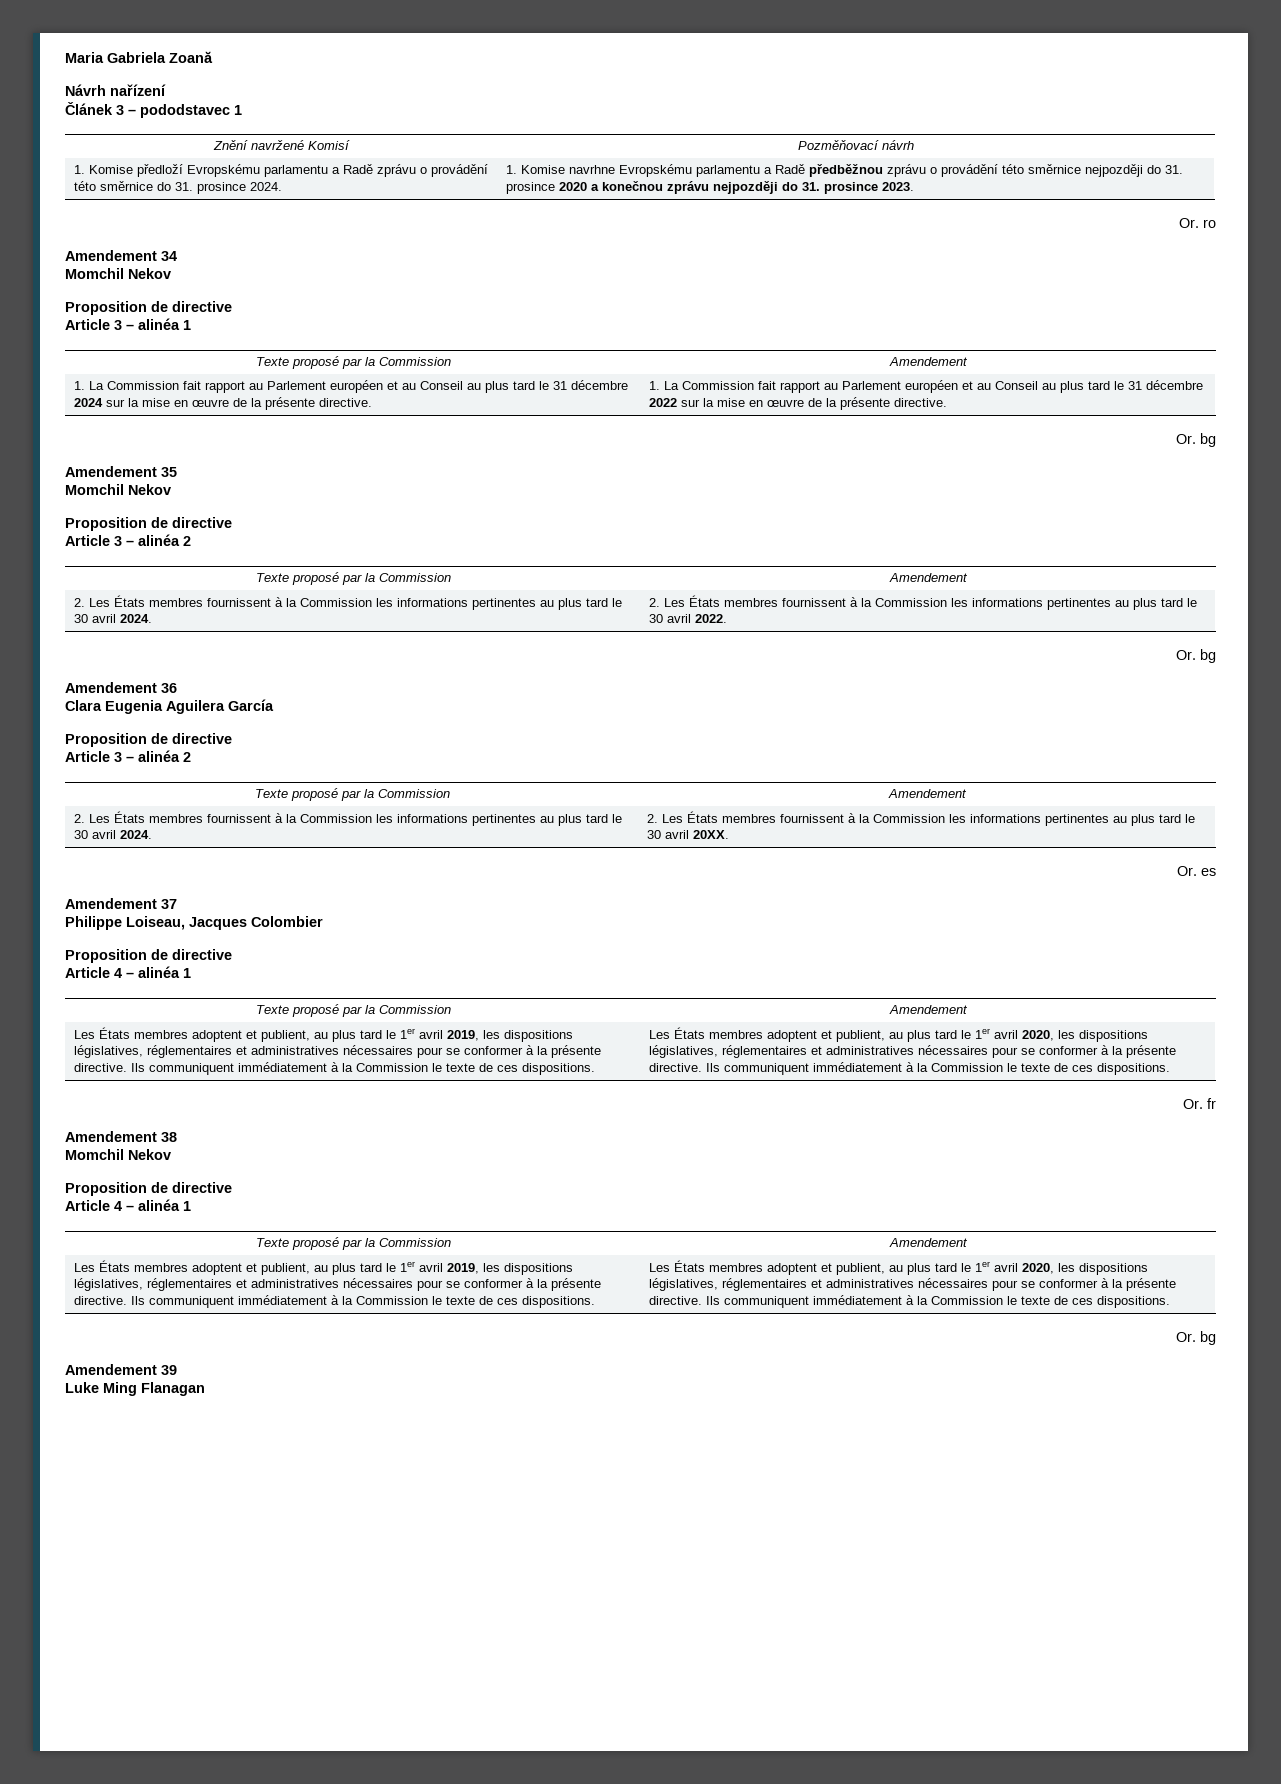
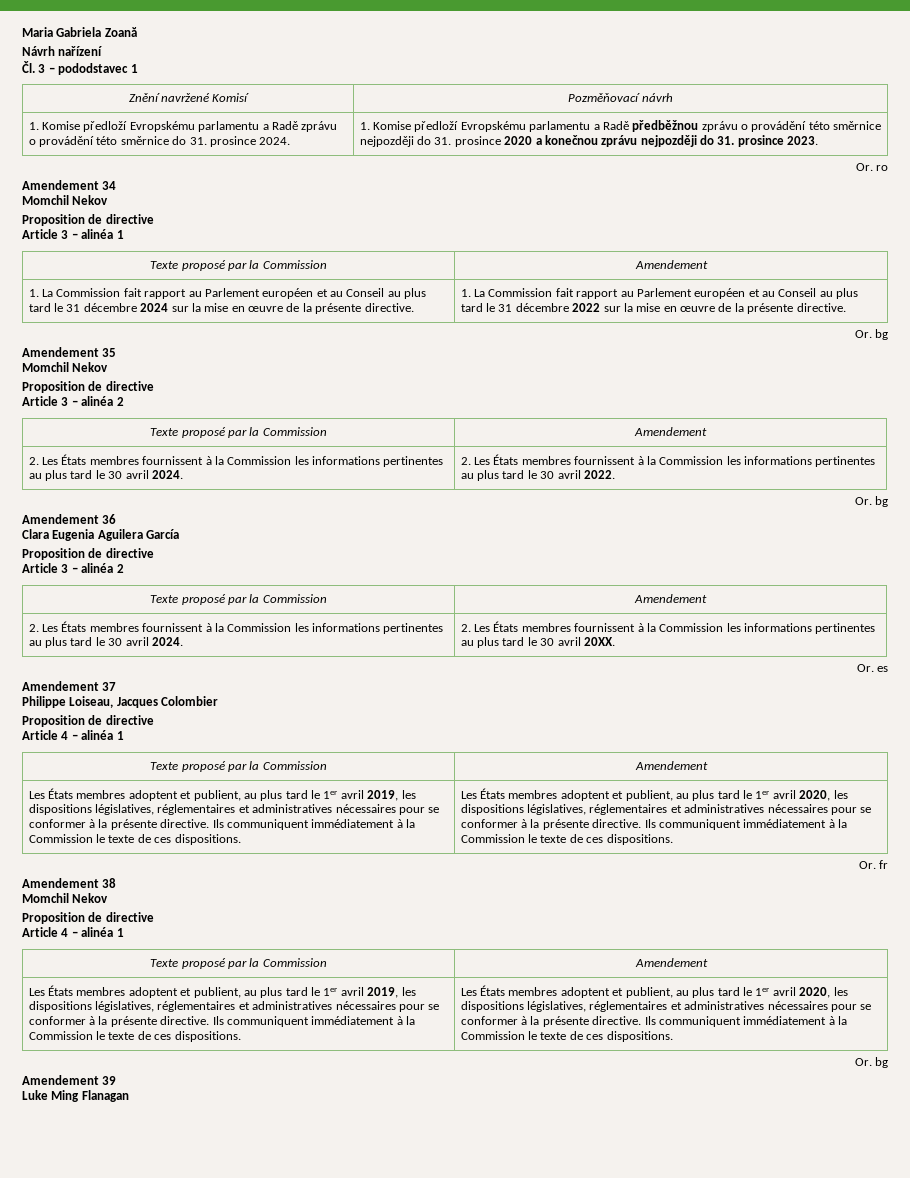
[65,102,113,115] Článek -> [22,61,35,73] Čl.
[568,165,615,174] navrhne -> [414,121,459,132] předloží

